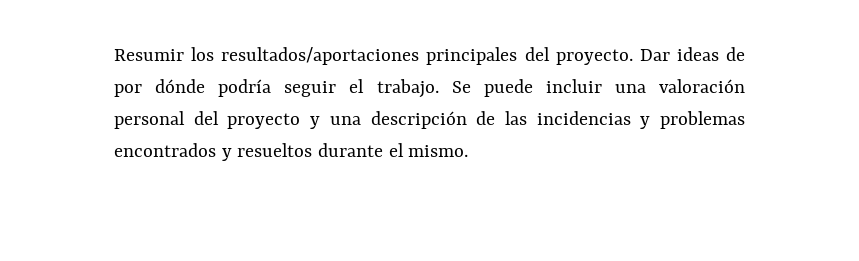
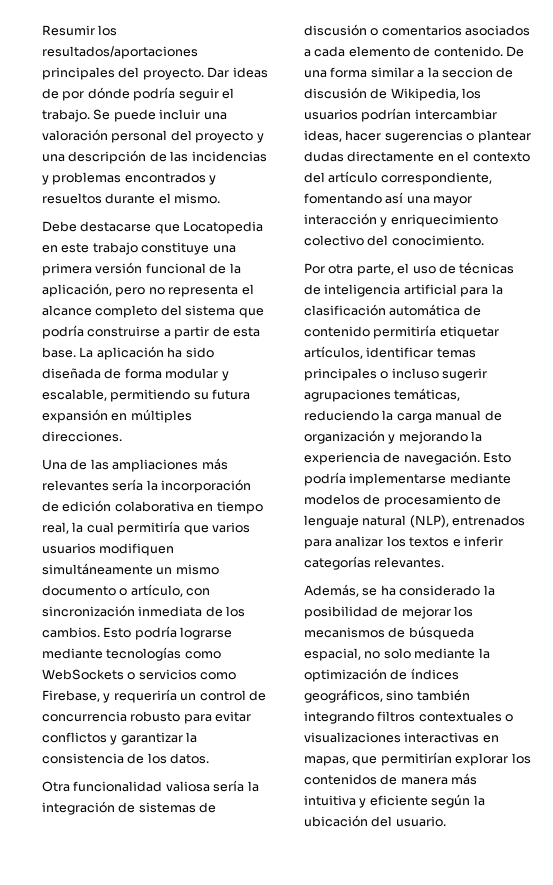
(469, 151) none -> [42,221,264,234] [42,242,236,255] [42,262,241,276] [42,283,254,297] [42,305,264,318] [42,325,260,339] [42,346,214,360] [42,368,229,381] [42,389,251,402] [42,409,192,423] [42,431,122,442] [42,458,228,472] [42,479,252,493] [42,500,263,514] [42,521,250,535] [42,543,175,556] [42,563,219,575] [42,584,211,597] [42,605,246,617] [42,626,233,640] [42,647,221,661] [42,669,237,680] [42,689,266,703] [42,711,252,724] [42,732,198,745] [42,753,210,764] [42,780,259,792] [42,801,217,815] [304,24,531,36] [304,46,524,57] [304,67,514,78] [304,87,482,101] [304,108,497,122] [304,130,531,143] [304,151,530,162] [304,171,492,185] [304,192,473,206] [304,213,498,227] [304,235,484,246] [304,262,515,276] [304,284,503,297] [304,304,481,316] [304,325,499,339] [304,346,476,359] [304,368,488,381] [304,388,461,402] [304,410,502,423] [304,430,483,444] [304,451,512,465] [304,472,511,486] [304,494,502,507] [304,515,526,528] [304,536,503,549] [304,556,445,570] [304,584,495,597] [304,606,474,619] [304,626,474,640] [304,648,490,661] [304,668,459,682] [304,689,470,703] [304,711,514,724] [304,732,499,743] [304,752,531,766] [304,773,478,785] [304,794,485,808] [304,815,446,827] // Debe destacarse que Locatopedia en este trabajo constituye una primera versión funcional de la aplicación, pero no representa el alcance completo del sistema que podría construirse a partir de esta base. La aplicación ha sido diseñada de forma modular y escalable, permitiendo su futura expansión en múltiples direcciones. // Una de las ampliaciones más relevantes sería la incorporación de edición colaborativa en tiempo real, la cual permitiría que varios usuarios modifiquen simultáneamente un mismo documento o artículo, con sincronización inmediata de los cambios. Esto podría lograrse mediante tecnologías como WebSockets o servicios como Firebase, y requeriría un control de concurrencia robusto para evitar conflictos y garantizar la consistencia de los datos. // Otra funcionalidad valiosa sería la integración de sistemas de discusión o comentarios asociados a cada elemento de contenido. De una forma similar a la seccion de discusión de Wikipedia, los usuarios podrían intercambiar ideas, hacer sugerencias o plantear dudas directamente en el contexto del artículo correspondiente, fomentando así una mayor interacción y enriquecimiento colectivo del conocimiento. // Por otra parte, el uso de técnicas de inteligencia artificial para la clasificación automática de contenido permitiría etiquetar artículos, identificar temas principales o incluso sugerir agrupaciones temáticas, reduciendo la carga manual de organización y mejorando la experiencia de navegación. Esto podría implementarse mediante modelos de procesamiento de lenguaje natural (NLP), entrenados para analizar los textos e inferir categorías relevantes. // Además, se ha considerado la posibilidad de mejorar los mecanismos de búsqueda espacial, no solo mediante la optimización de índices geográficos, sino también integrando filtros contextuales o visualizaciones interactivas en mapas, que permitirían explorar los contenidos de manera más intuitiva y eficiente según la ubicación del usuario.

